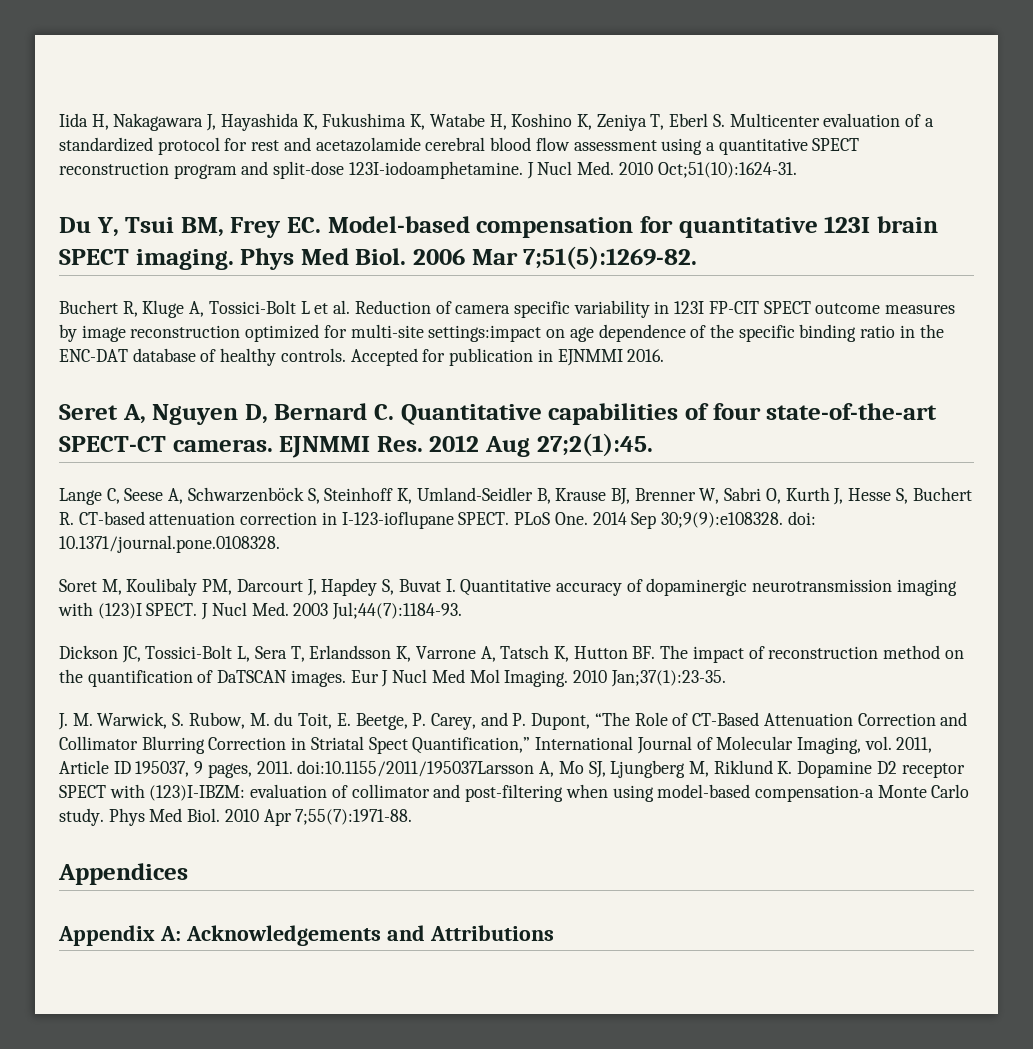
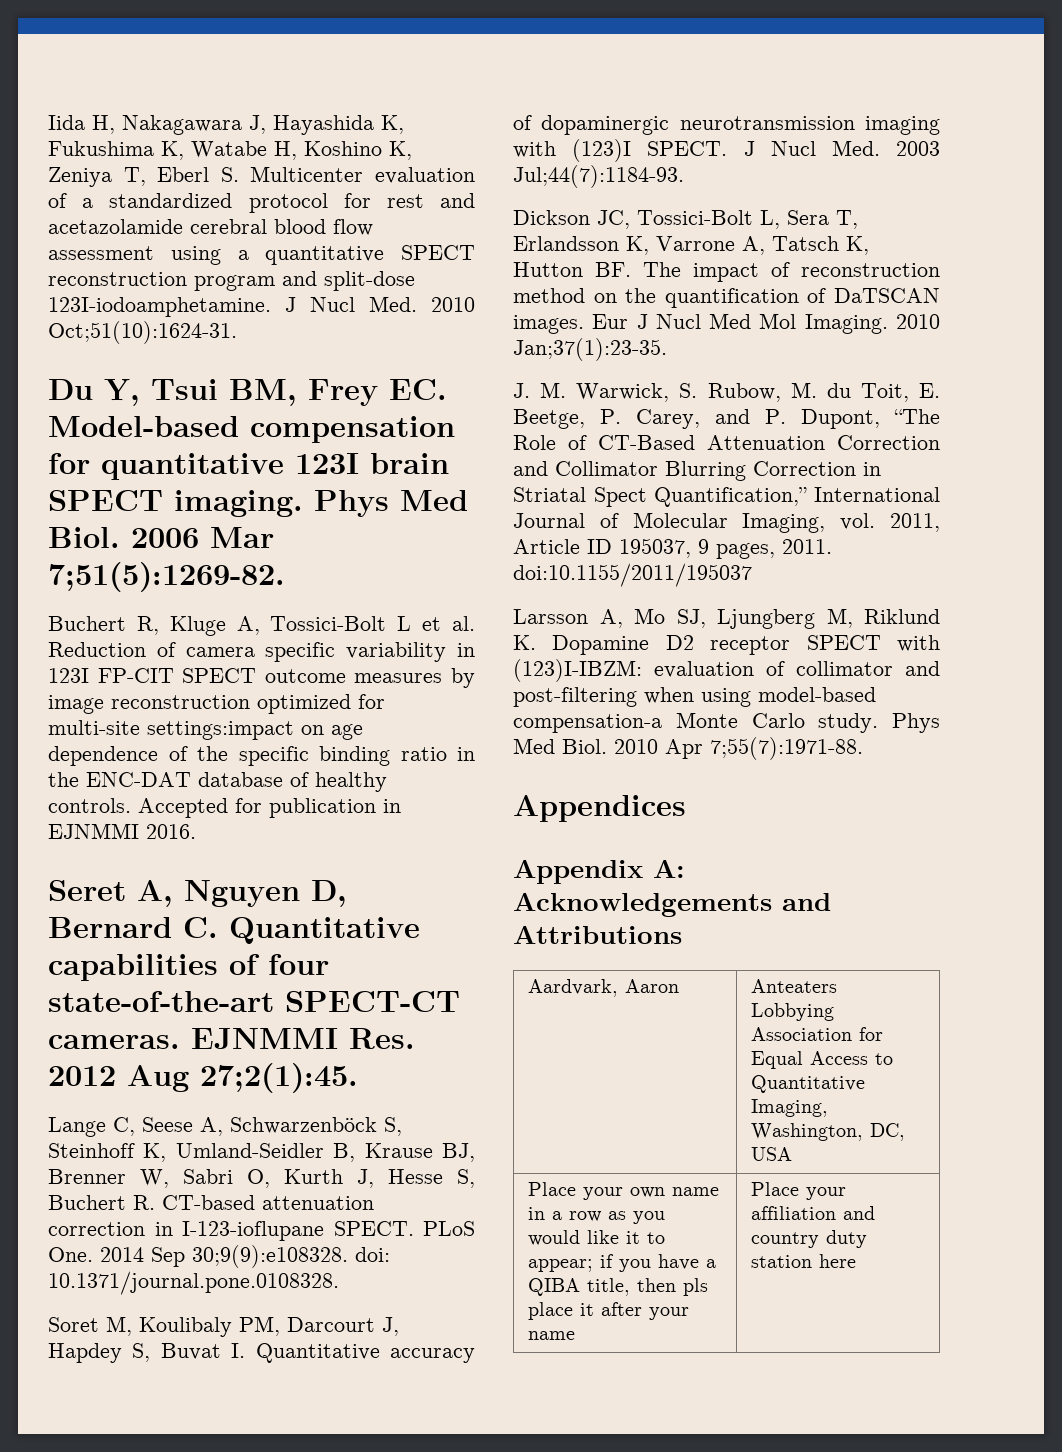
[297,760,535,777] doi:10.1155/2011/195037Larsson -> [513,563,752,587] [513,609,588,624] doi:10.1155/2011/195037 // Larsson
(554, 933) none -> [528,979,680,997] [751,979,838,993] [751,1003,835,1021] [751,1027,884,1041] [751,1051,894,1069] [751,1075,866,1093] [751,1099,829,1117] [751,1123,906,1141] [751,1147,793,1161] [528,1182,720,1200] [528,1207,666,1224] [528,1230,666,1246] [528,1254,717,1272] [528,1278,709,1296] [528,1302,690,1320] [528,1331,576,1340] [751,1182,847,1200] [751,1206,876,1220] [751,1230,868,1248] [751,1254,857,1268] // Aardvark, Aaron | Anteaters Lobbying Association for Equal Access to Quantitative Imaging, Washington, DC, USA // Place your own name in a row as you would like it to appear; if you have a QIBA title, then pls place it after your name | Place your affiliation and country duty station here

